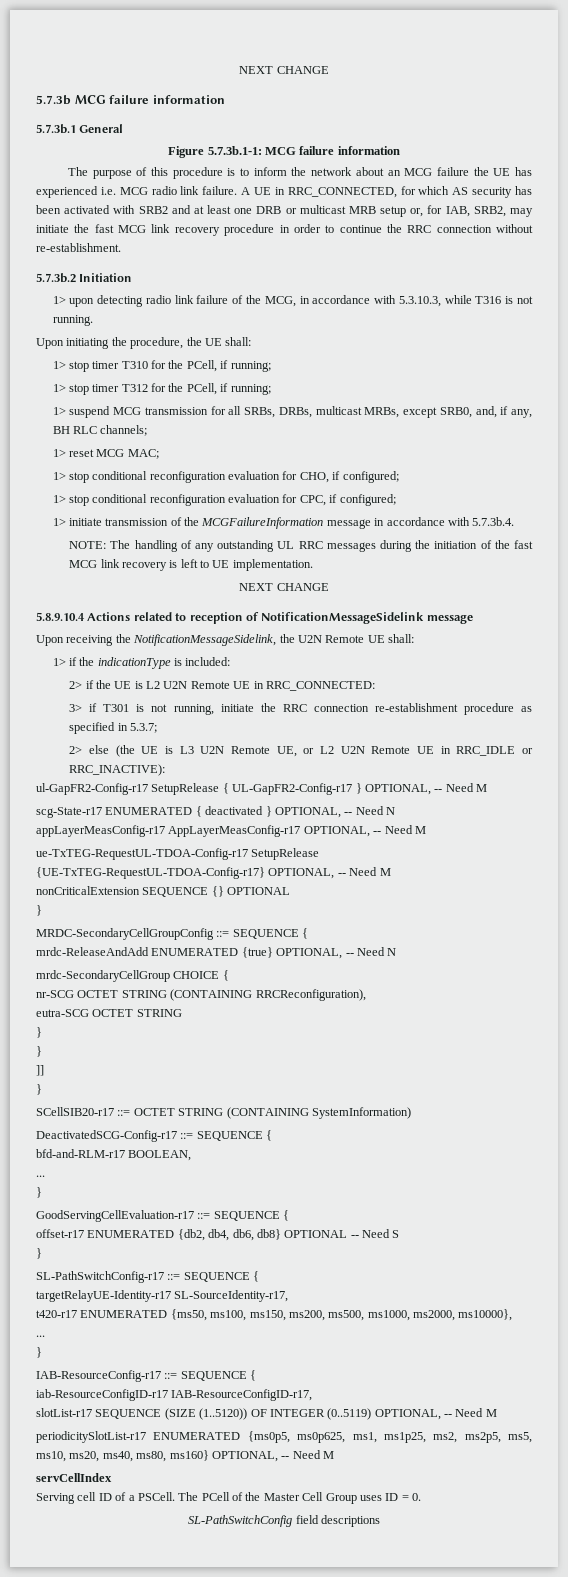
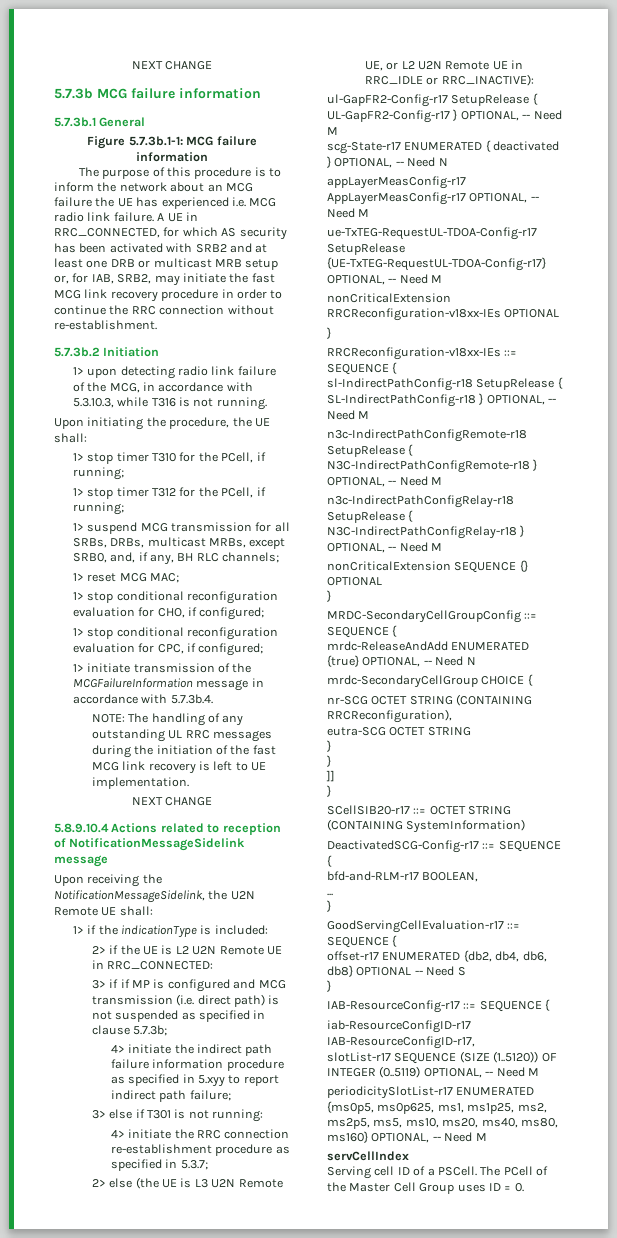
(98, 707) none -> [120,979,286,992] [91,994,280,1007] [91,1010,266,1022] [91,1025,168,1036] [110,1044,273,1056] [110,1059,284,1071] [110,1074,279,1087] [110,1090,231,1102] [91,1109,145,1119] if MP is configured and MCG transmission (i.e. direct path) is not suspended as specified in clause 5.7.3b; // 4> initiate the indirect path failure information procedure as specified in 5.xyy to report indirect path failure; // 3> else if
[173,704,214,715] running, -> [212,1109,264,1122] [110,1130,125,1138] running: // 4>
(391, 872) none -> [327,293,451,303] [327,308,560,321] [327,327,331,339] [327,347,518,360] [327,362,398,375] [327,377,563,391] [327,393,557,407] [327,410,370,420] [327,429,527,442] [327,444,414,457] [327,459,538,473] [327,476,443,487] [327,495,514,508] [327,510,414,523] [327,525,525,539] [327,542,443,553] // nonCriticalExtension RRCReconfiguration-v18xx-IEs OPTIONAL // } // RRCReconfiguration-v18xx-IEs ::= SEQUENCE { // sl-IndirectPathConfig-r18 SetupRelease { SL-IndirectPathConfig-r18 } OPTIONAL, -- Need M // n3c-IndirectPathConfigRemote-r18 SetupRelease { N3C-IndirectPathConfigRemote-r18 } OPTIONAL, -- Need M // n3c-IndirectPathConfigRelay-r18 SetupRelease { N3C-IndirectPathConfigRelay-r18 } OPTIONAL, -- Need M
[36,1271,260,1283] [36,1290,289,1302] [36,1309,513,1321] [36,1335,45,1337] [36,1347,42,1358] // SL-PathSwitchConfig-r17 ::= SEQUENCE { // targetRelayUE-Identity-r17 SL-SourceIdentity-r17, // t420-r17 ENUMERATED {ms50, ms100, ms150, ms200, ms500, ms1000, ms2000, ms10000}, // ... // } -> (331, 986) none
[188,1515,380,1527] // SL-PathSwitchConfig field descriptions -> (524, 1187) none

